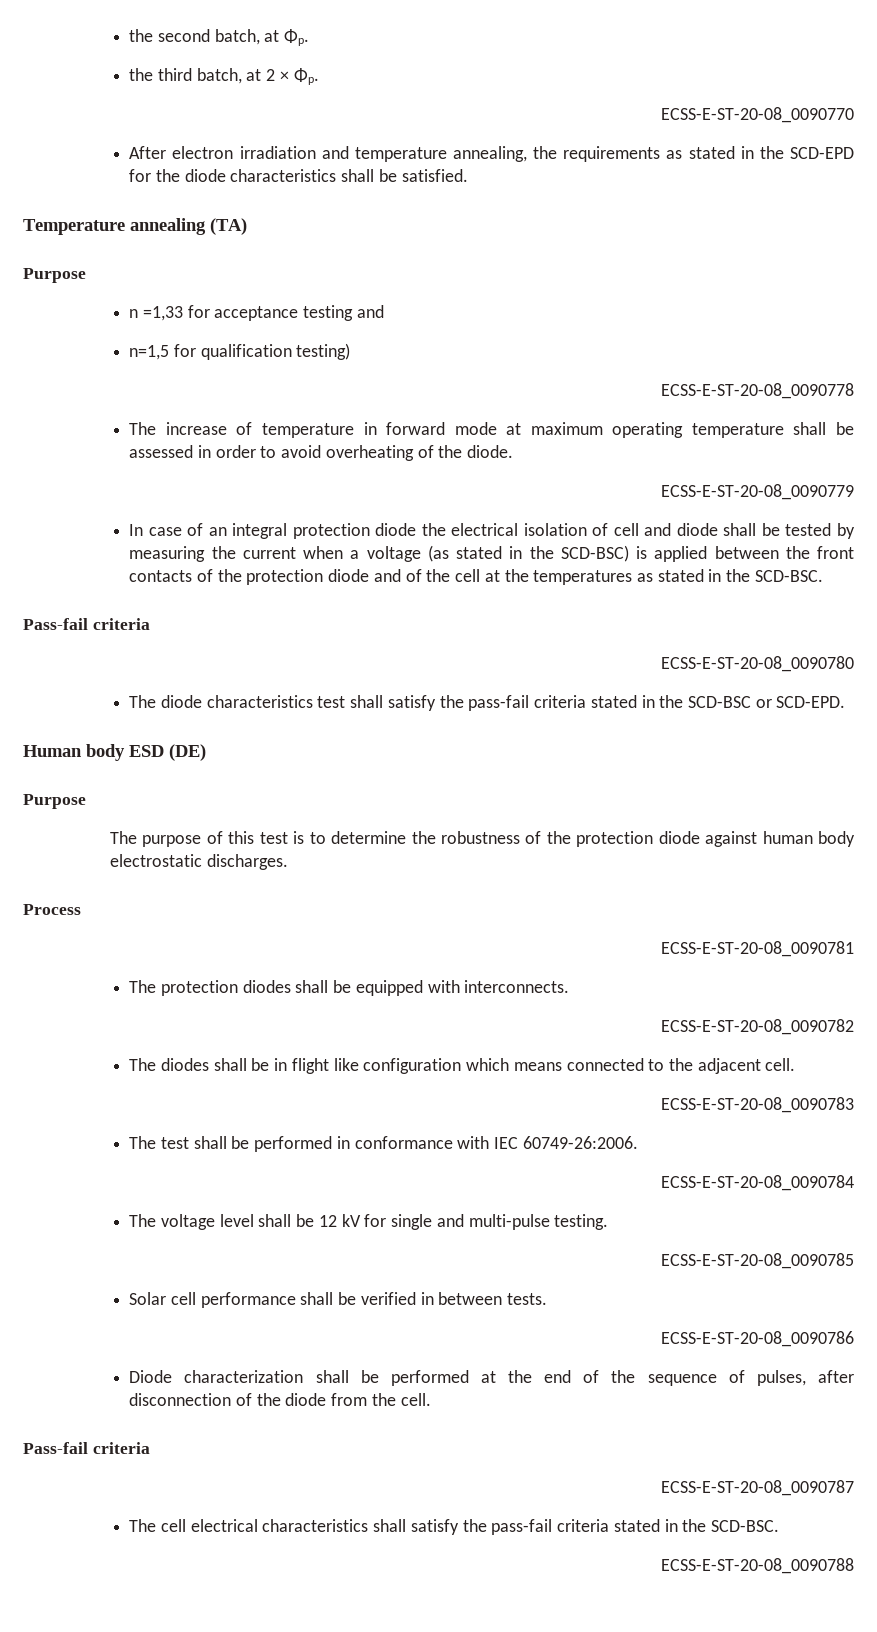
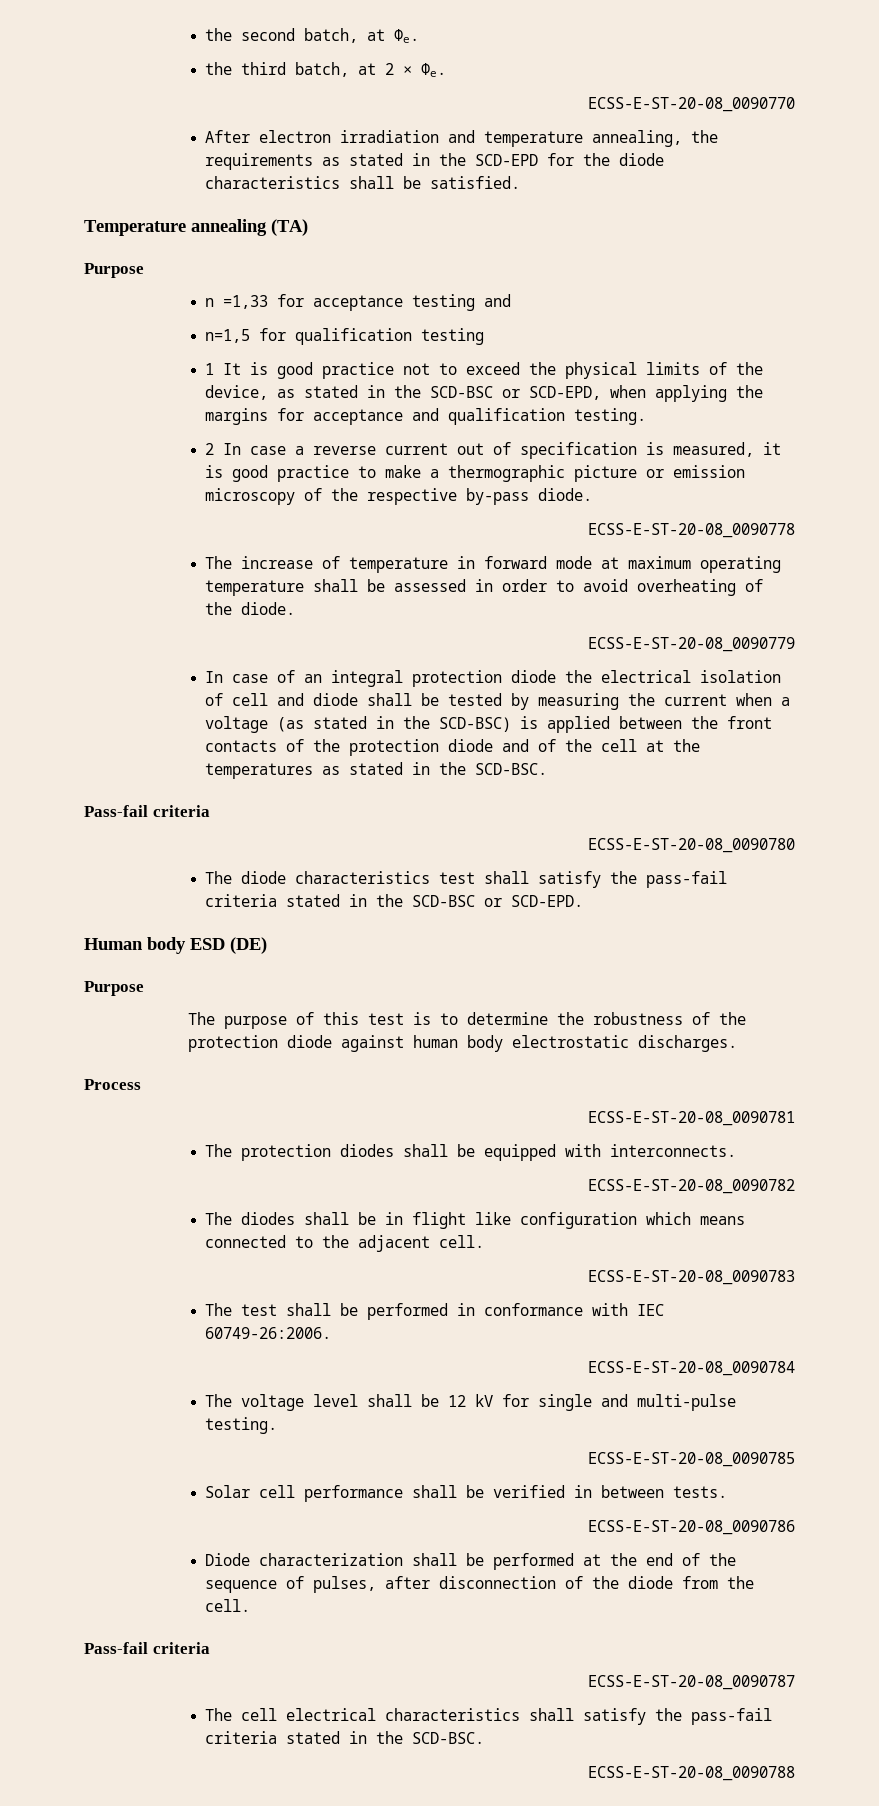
[284,29,310,46] Φp. -> [394,29,420,43] Φe.
[293,68,319,85] Φp. -> [421,63,447,77] Φe.
[296,343,351,360] testing) -> [421,328,485,345] [205,362,764,379] [205,385,764,402] [205,408,647,425] [205,442,782,459] [205,465,746,482] [205,488,593,505] testing // 1 It is good practice not to exceed the physical limits of the device, as stated in the SCD-BSC or SCD-EPD, when applying the margins for acceptance and qualification testing. // 2 In case a reverse current out of specification is measured, it is good practice to make a thermographic picture or emission microscopy of the respective by-pass diode.

